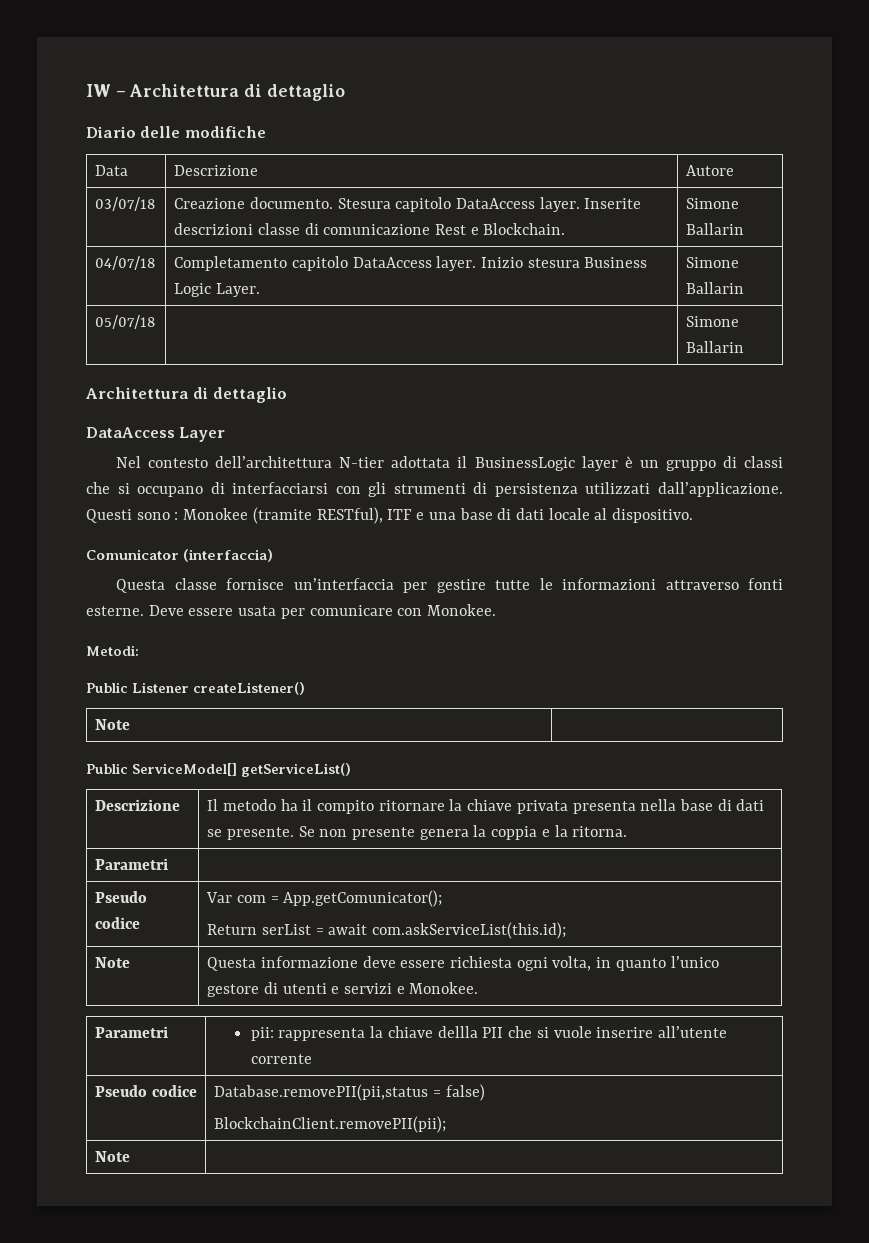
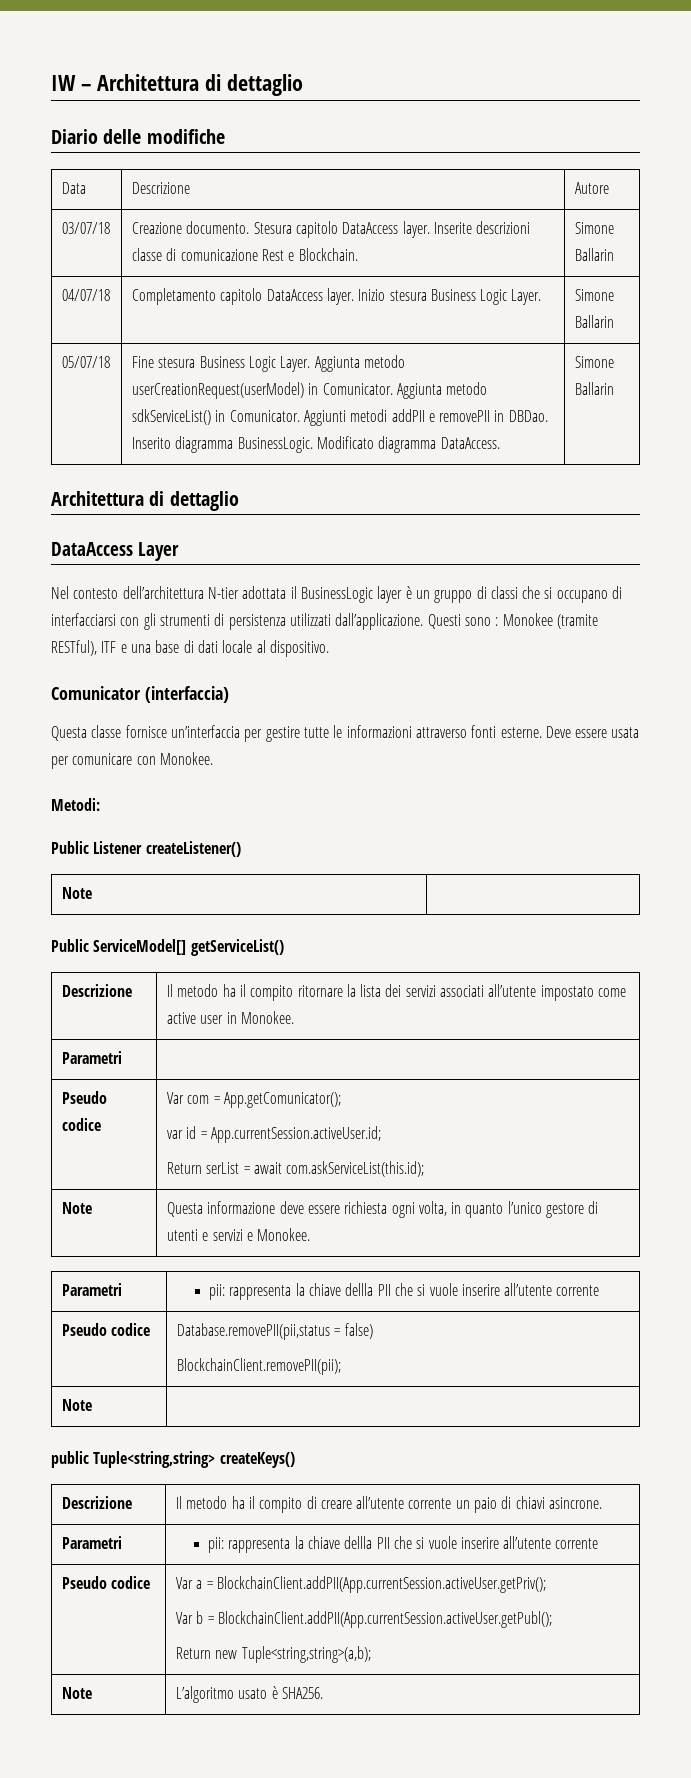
(156, 322) none -> [131,355,405,372] [131,382,488,399] [131,409,548,426] [131,436,500,453] Fine stesura Business Logic Layer. Aggiunta metodo userCreationRequest(userModel) in Comunicator. Aggiunta metodo sdkServiceList() in Comunicator. Aggiunti metodi addPII e removePII in DBDao. Inserito diagramma BusinessLogic. Modificato diagramma DataAccess.
[467,799,765,814] [207,825,628,840] chiave privata presenta nella base di dati se presente. Se non presente genera la coppia e la ritorna. -> [360,984,627,1001] [166,1011,294,1024] lista dei servizi associati all’utente impostato come active user in Monokee.
(443, 898) none -> [166,1126,381,1143] // var id = App.currentSession.activeUser.id;
(131, 1156) none -> [51,1451,295,1468] [61,1496,132,1509] [175,1496,603,1513] [61,1536,122,1549] [207,1536,599,1553] [61,1576,151,1589] [175,1576,546,1593] [175,1611,552,1628] [175,1646,371,1663] [61,1687,92,1699] [175,1686,323,1703] // public Tuple<string,string> createKeys() // Descrizione | Il metodo ha il compito di creare all’utente corrente un paio di chiavi asincrone. // Parametri | pii: rappresenta la chiave dellla PII che si vuole inserire all’utente corrente // Pseudo codice | Var a = BlockchainClient.addPII(App.currentSession.activeUser.getPriv(); // Var b = BlockchainClient.addPII(App.currentSession.activeUser.getPubl(); // Return new Tuple<string,string>(a,b); // Note | L’algoritmo usato è SHA256.

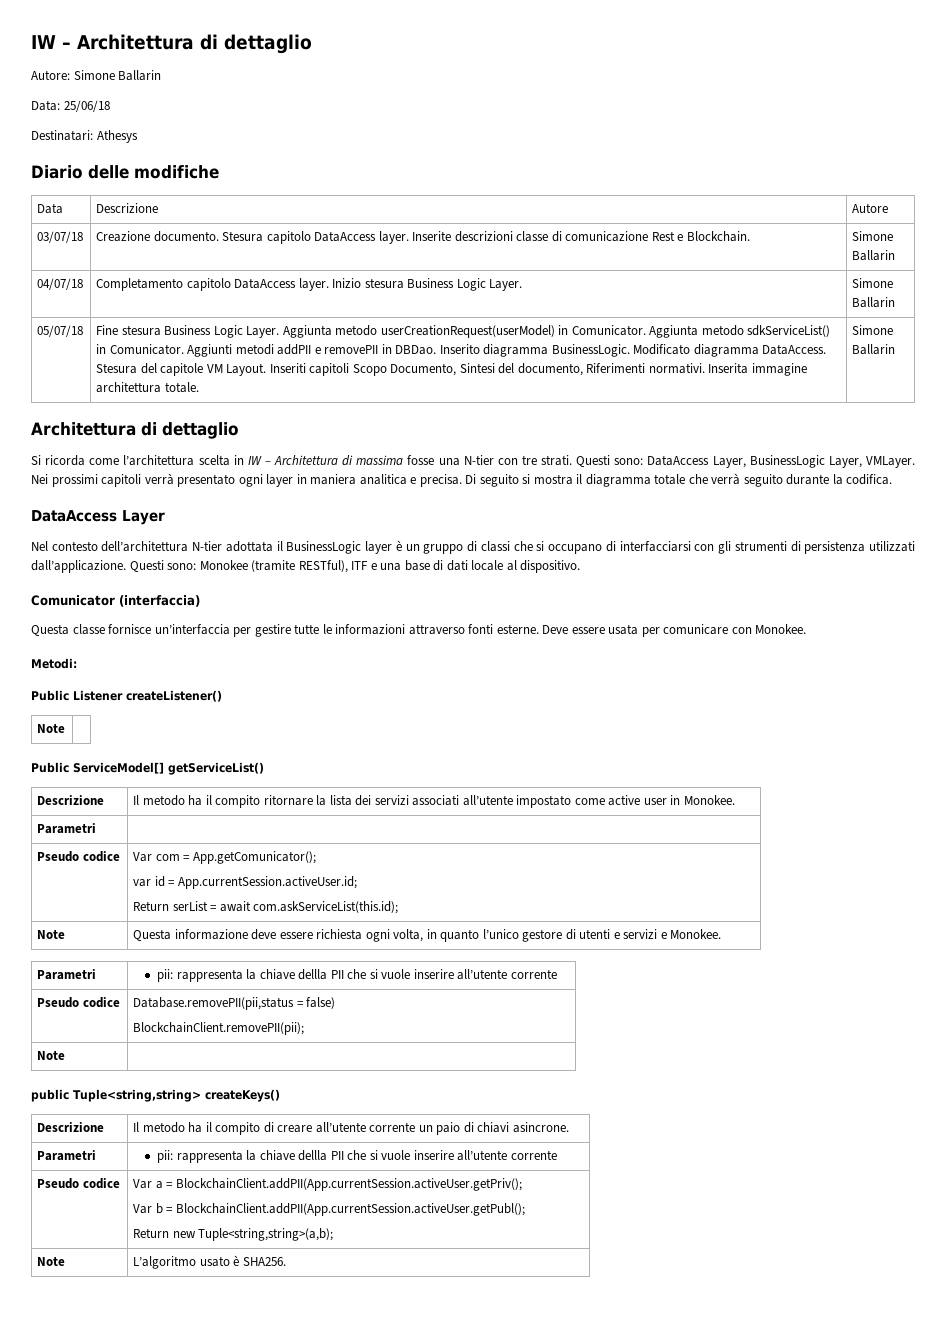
(303, 85) none -> [31,70,162,81] [31,100,110,112] [31,130,138,143] // Autore: Simone Ballarin // Data: 25/06/18 // Destinatari: Athesys
(500, 443) none -> [96,363,807,376] [96,382,199,393] Stesura del capitole VM Layout. Inseriti capitoli Scopo Documento, Sintesi del documento, Riferimenti normativi. Inserita immagine architettura totale.
(239, 501) none -> [31,455,916,468] [31,473,893,487] // Si ricorda come l’architettura scelta in IW – Architettura di massima fosse una N-tier con tre strati. Questi sono: DataAccess Layer, BusinessLogic Layer, VMLayer. Nei prossimi capitoli verrà presentato ogni layer in maniera analitica e precisa. Di seguito si mostra il diagramma totale che verrà seguito durante la codifica.
[464,617,499,626] sono : -> [167,563,197,570] sono:

